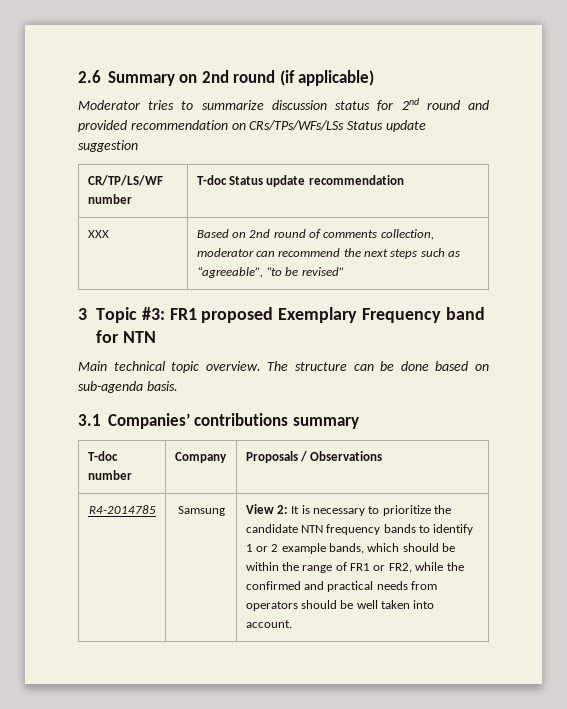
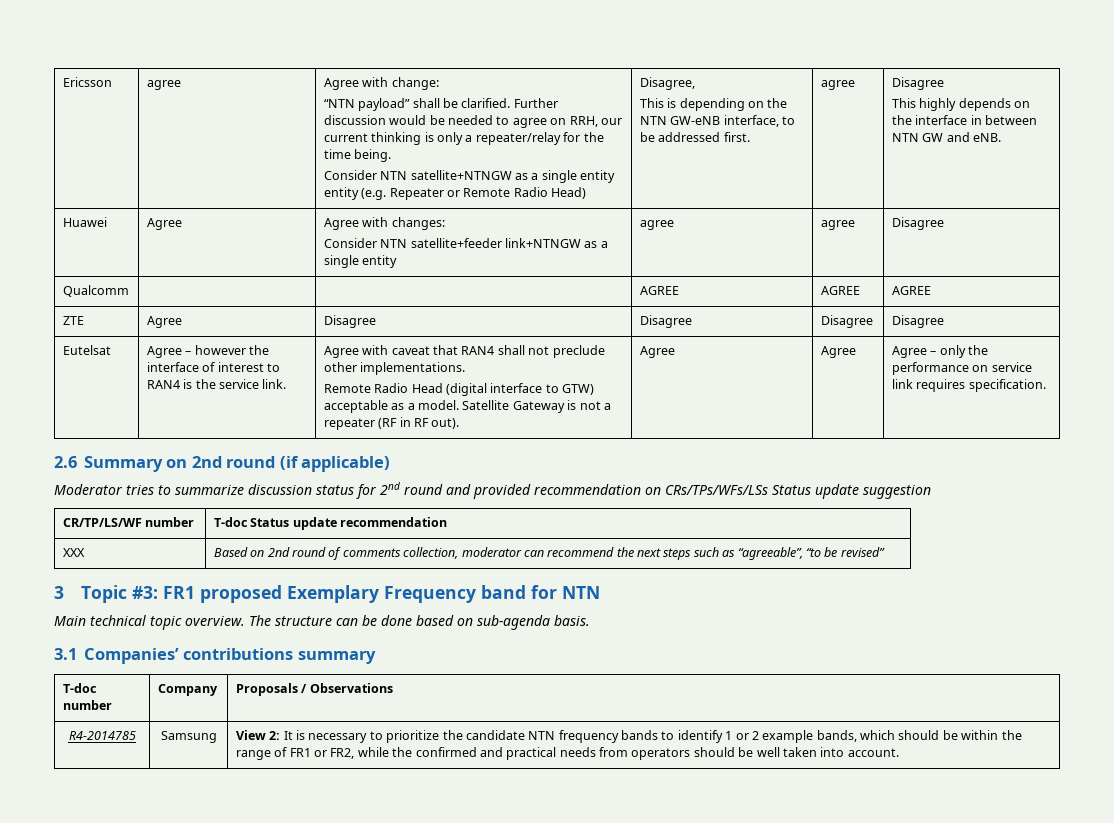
(78, 76) none -> [62,77,112,87] [146,80,181,90] [323,77,439,90] [323,98,558,111] [323,115,622,128] [323,132,604,145] [323,149,392,162] [323,170,616,183] [323,187,587,200] [639,77,695,90] [639,98,788,111] [639,115,796,127] [639,132,750,142] [820,80,855,90] [891,77,944,90] [891,98,1031,111] [891,115,1038,125] [891,132,1002,142] [62,217,107,227] [146,218,182,230] [323,217,445,230] [323,238,608,248] [323,255,398,268] [639,220,674,230] [820,220,855,230] [891,217,944,230] [62,285,129,297] [639,286,679,295] [820,286,860,295] [891,286,931,295] [62,316,84,325] [146,316,182,328] [323,315,376,328] [639,315,692,328] [820,315,873,328] [891,315,944,328] [62,345,111,355] [146,345,270,358] [146,362,281,372] [146,379,287,389] [323,345,605,358] [323,362,466,375] [323,383,595,396] [323,400,611,413] [323,417,460,430] [639,346,675,358] [820,346,856,358] [891,345,989,358] [891,362,1032,375] [891,379,1046,392] Ericsson | agree | Agree with change: // “NTN payload” shall be clarified. Further discussion would be needed to agree on RRH, our current thinking is only a repeater/relay for the time being. // Consider NTN satellite+NTNGW as a single entity entity (e.g. Repeater or Remote Radio Head) | Disagree, // This is depending on the NTN GW-eNB interface, to be addressed first. | agree | Disagree // This highly depends on the interface in between NTN GW and eNB. // Huawei | Agree | Agree with changes: // Consider NTN satellite+feeder link+NTNGW as a single entity | agree | agree | Disagree // Qualcomm | | | AGREE | AGREE | AGREE // ZTE | Agree | Disagree | Disagree | Disagree | Disagree // Eutelsat | Agree – however the interface of interest to RAN4 is the service link. | Agree with caveat that RAN4 shall not preclude other implementations. // Remote Radio Head (digital interface to GTW) acceptable as a model. Satellite Gateway is not a repeater (RF in RF out). | Agree | Agree | Agree – only the performance on service link requires specification. //

